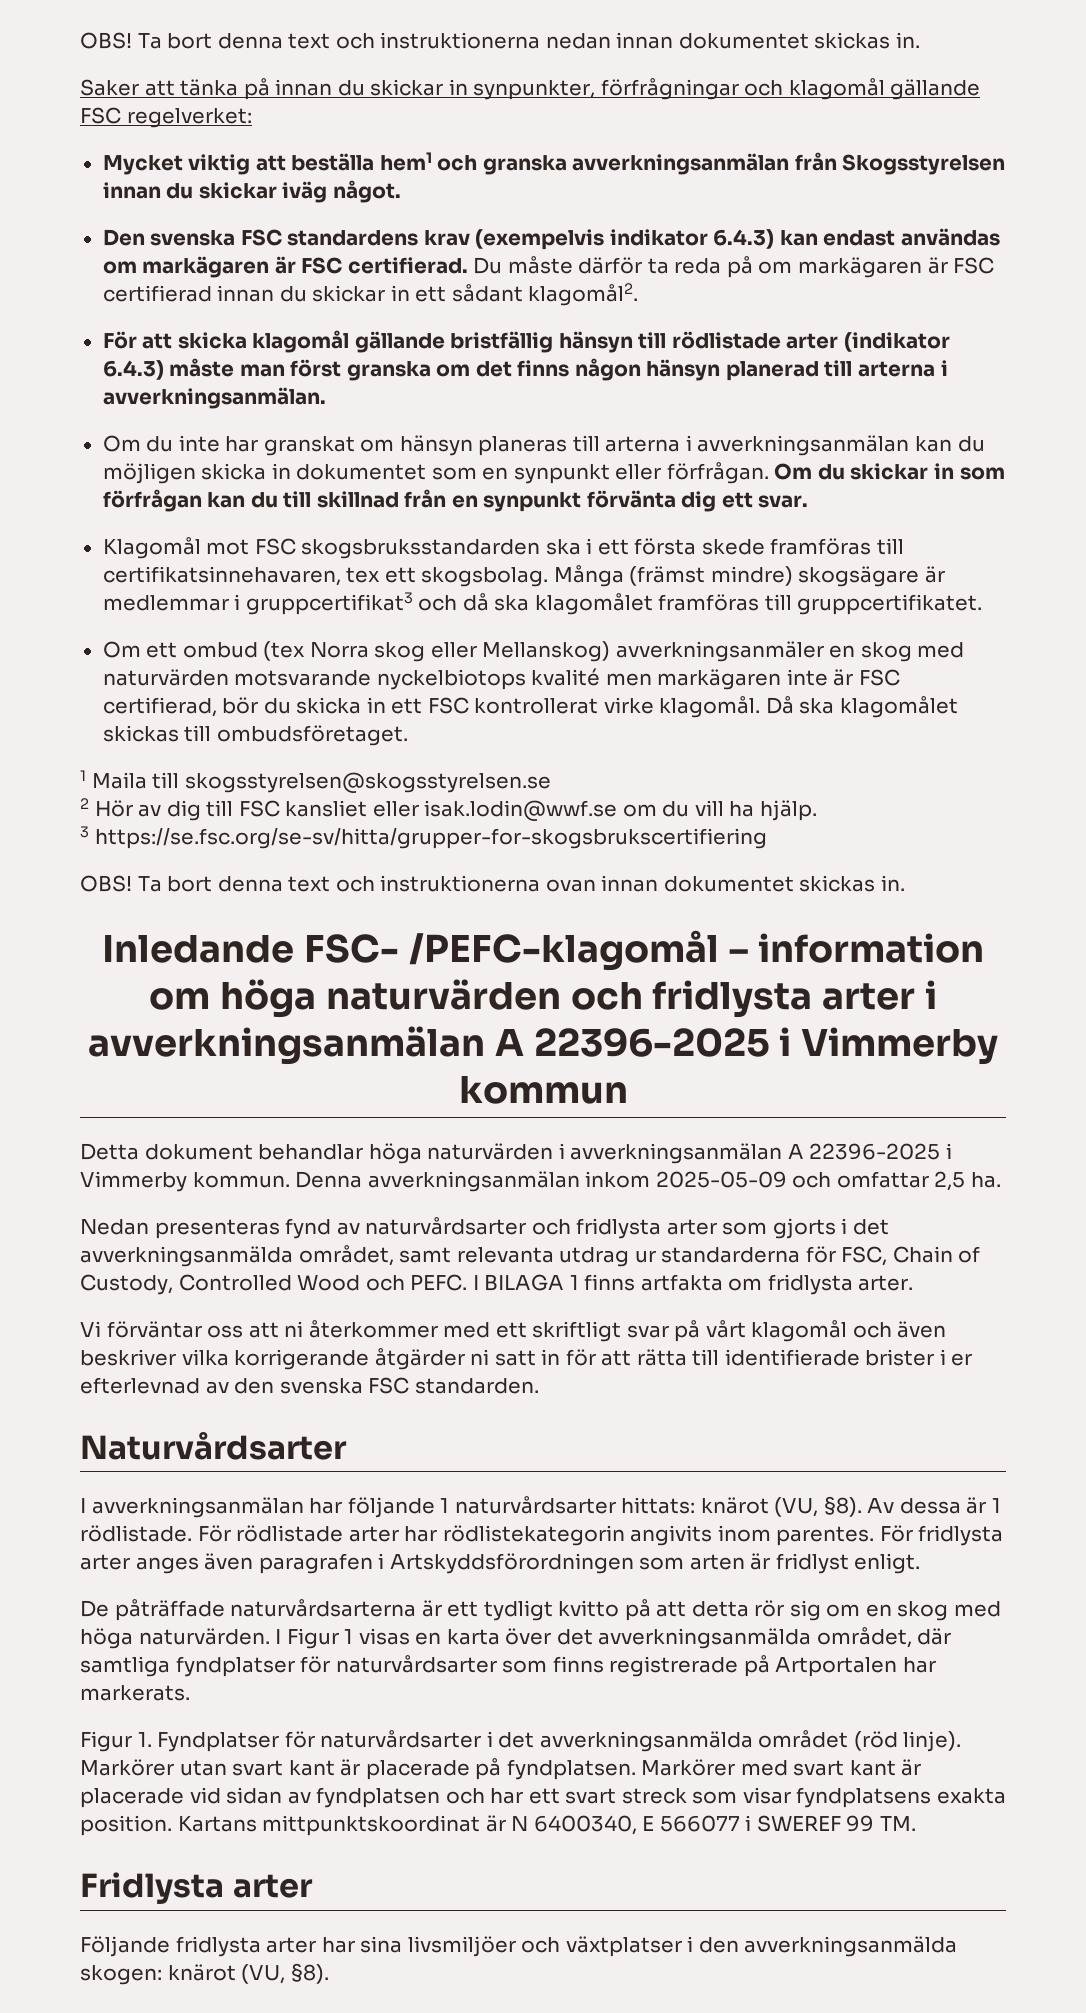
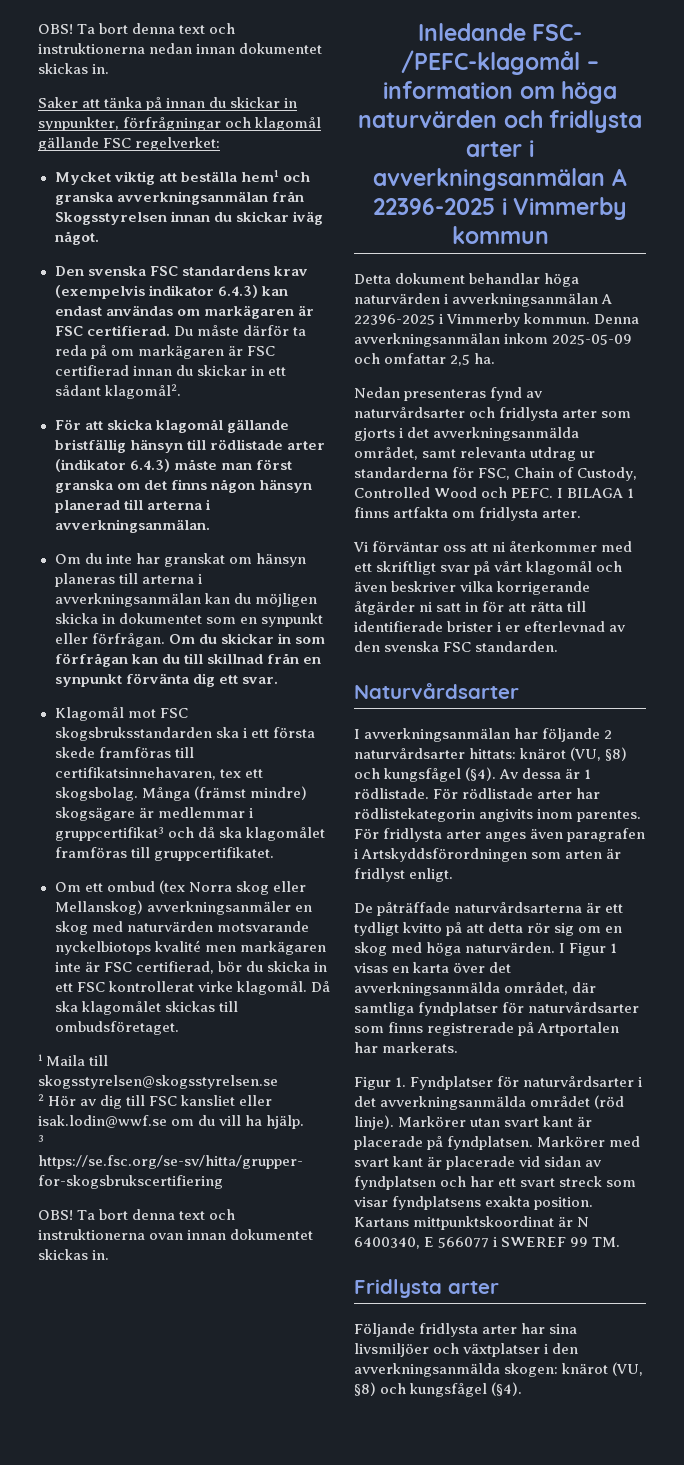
[440,1498,450,1513] 1 -> [604,730,613,739] 2
[823,1496,862,1517] §8). -> [605,747,628,761] [354,767,497,782] §8) och kungsfågel (§4).
[290,1963,329,1984] §8). -> [354,1382,523,1397] §8) och kungsfågel (§4).

